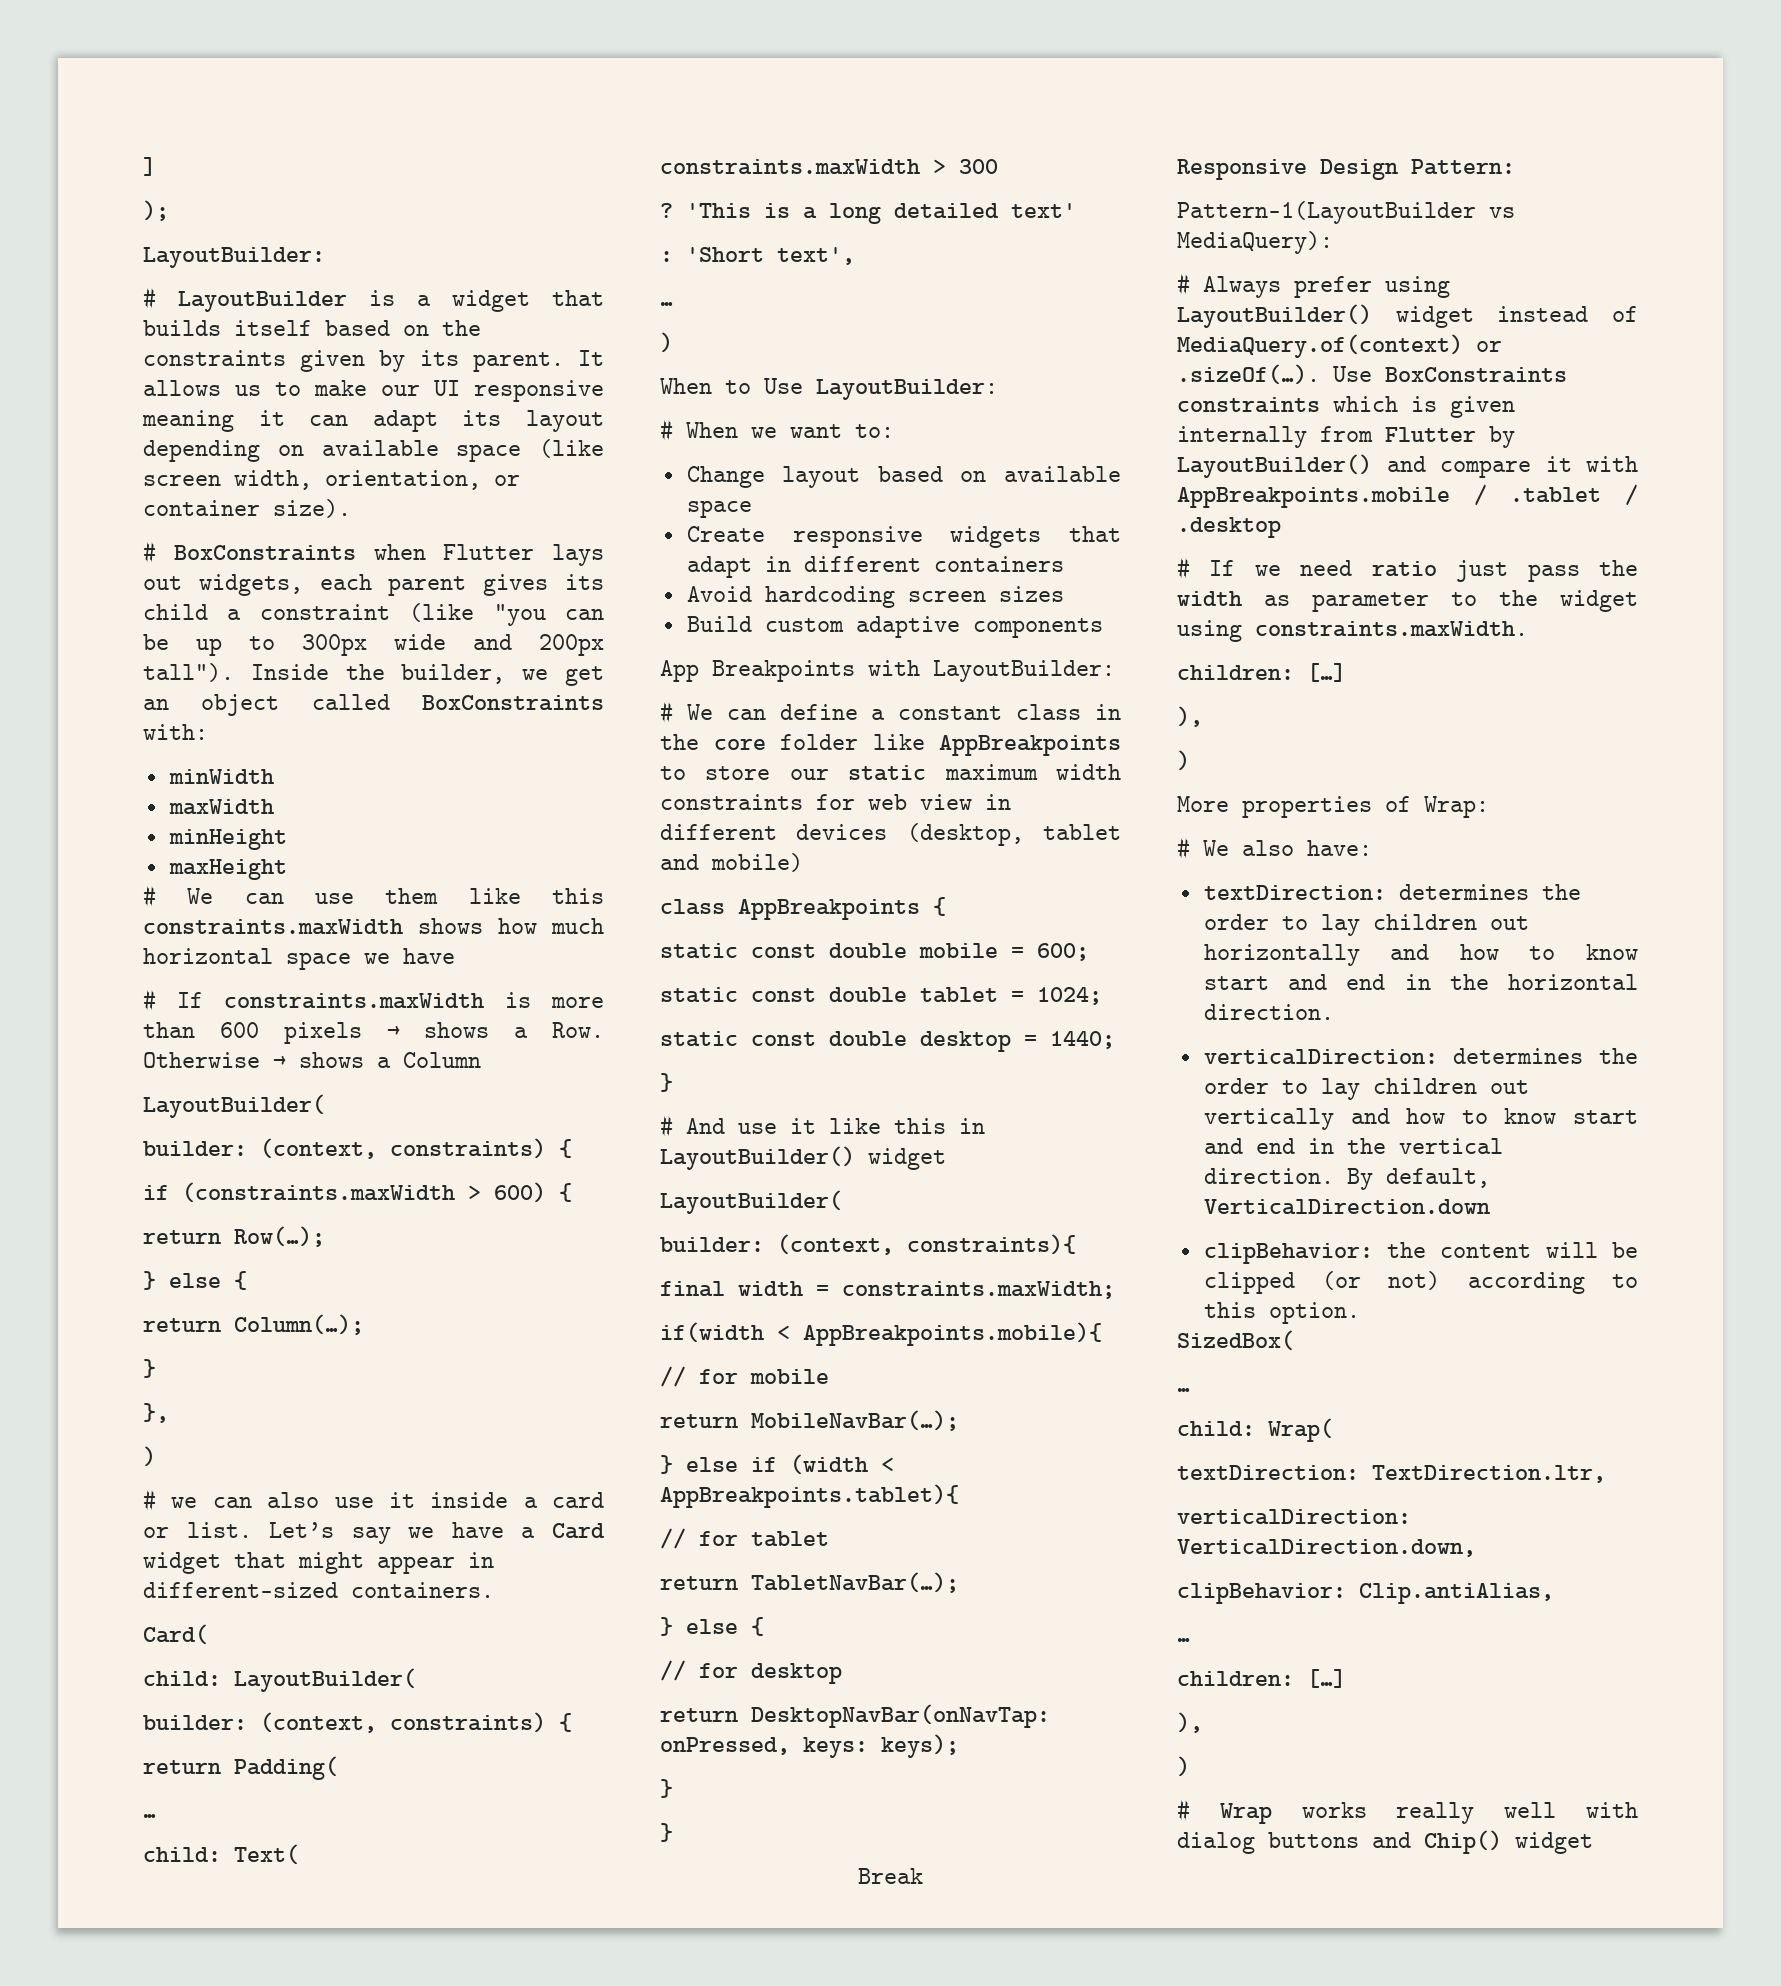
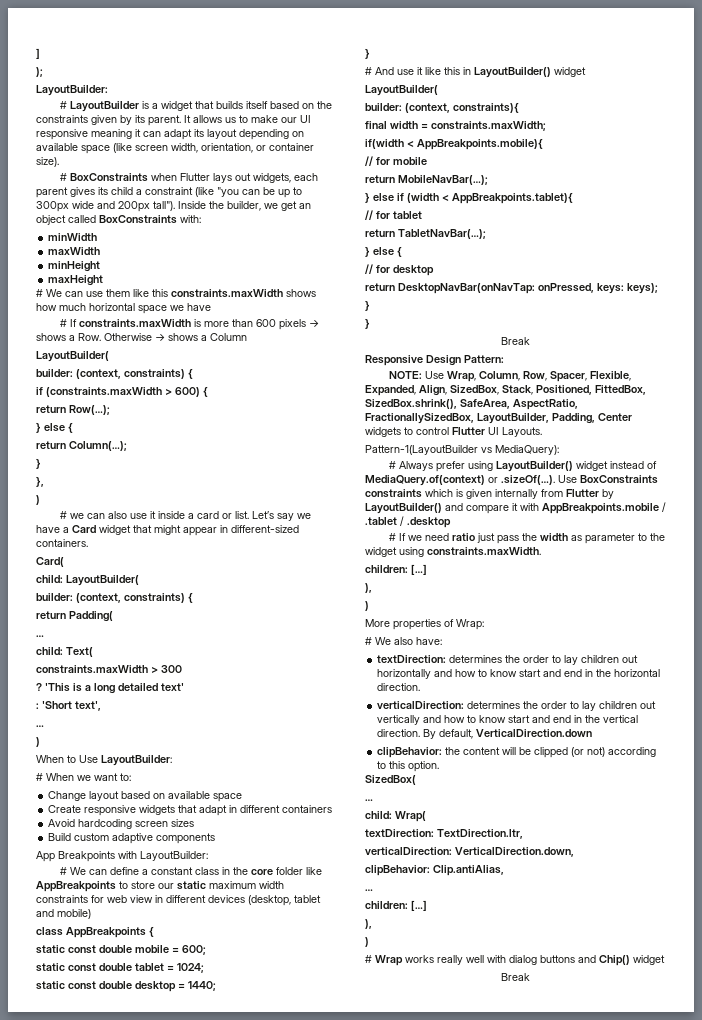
(1515, 167) none -> [389,371,632,382] [365,385,646,396] [365,399,578,410] [365,413,632,424] [365,427,542,437] // NOTE: Use Wrap, Column, Row, Spacer, Flexible, Expanded, Align, SizedBox, Stack, Positioned, FittedBox, SizedBox.shrink(), SafeArea, AspectRatio, FractionallySizedBox, LayoutBuilder, Padding, Center widgets to control Flutter UI Layouts.
(1593, 1843) none -> [501,973,530,981] // Break

